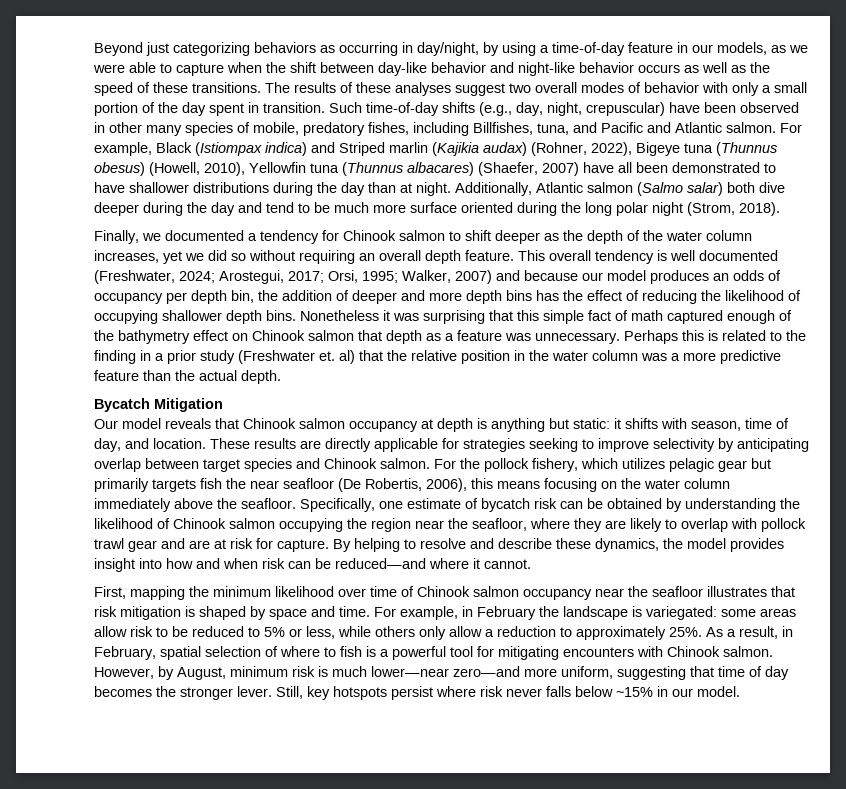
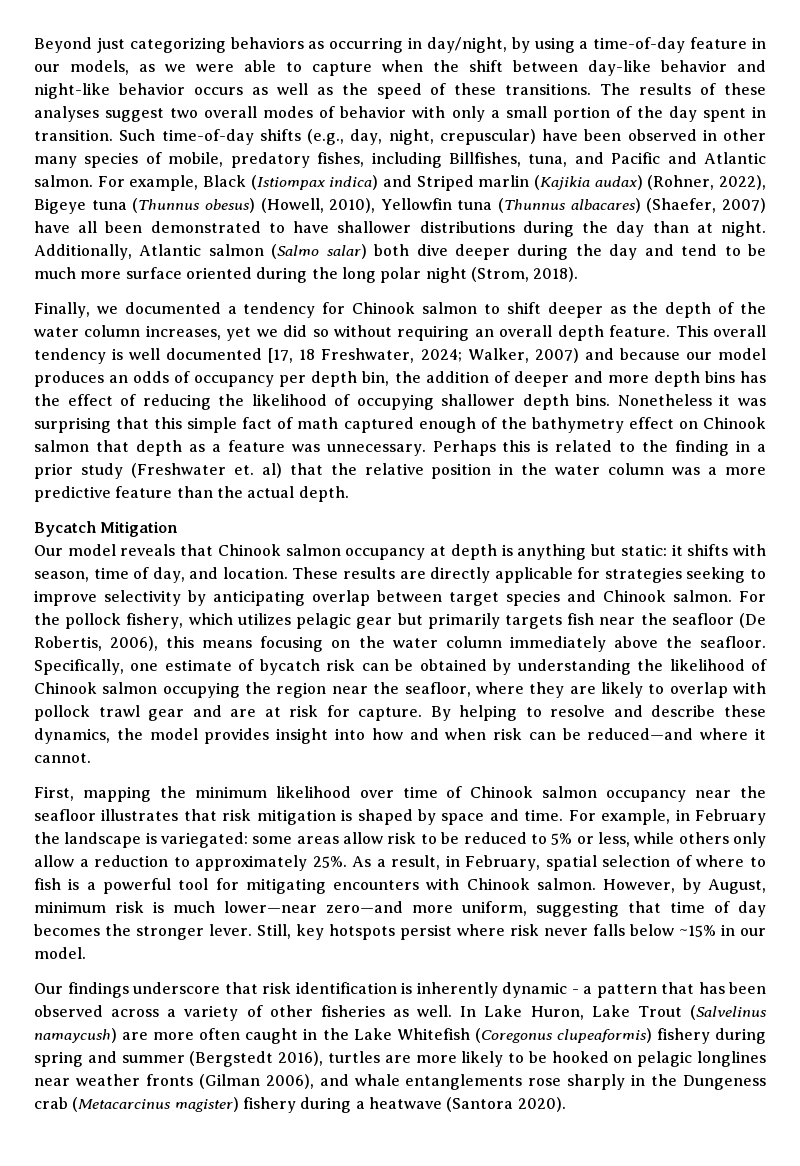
[94,270,398,284] (Freshwater, 2024; Arostegui, 2017; Orsi, 1995; -> [268,348,462,363] [17, 18 Freshwater, 2024;
[226,478,279,489] the near -> [599,613,667,625] near the
(740, 691) none -> [34,982,766,998] [34,1005,767,1021] [34,1028,767,1044] [34,1051,767,1067] [34,1074,766,1090] [34,1097,566,1113] // Our findings underscore that risk identification is inherently dynamic - a pattern that has been observed across a variety of other fisheries as well. In Lake Huron, Lake Trout (Salvelinus namaycush) are more often caught in the Lake Whitefish (Coregonus clupeaformis) fishery during spring and summer (Bergstedt 2016), turtles are more likely to be hooked on pelagic longlines near weather fronts (Gilman 2006), and whale entanglements rose sharply in the Dungeness crab (Metacarcinus magister) fishery during a heatwave (Santora 2020).

